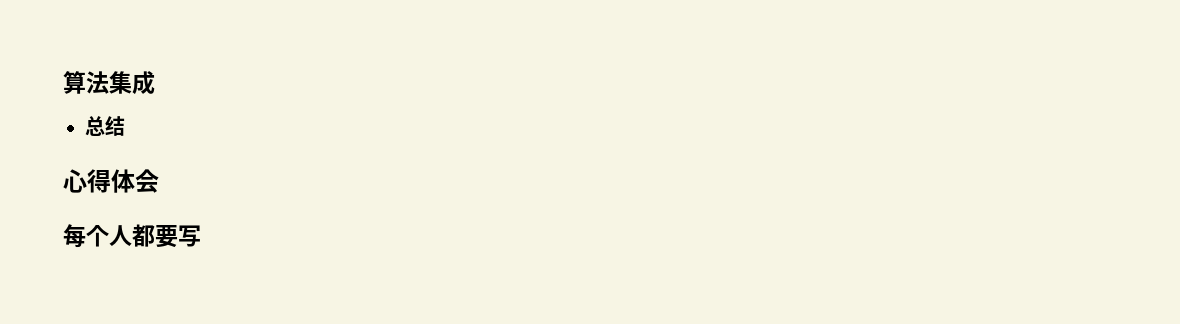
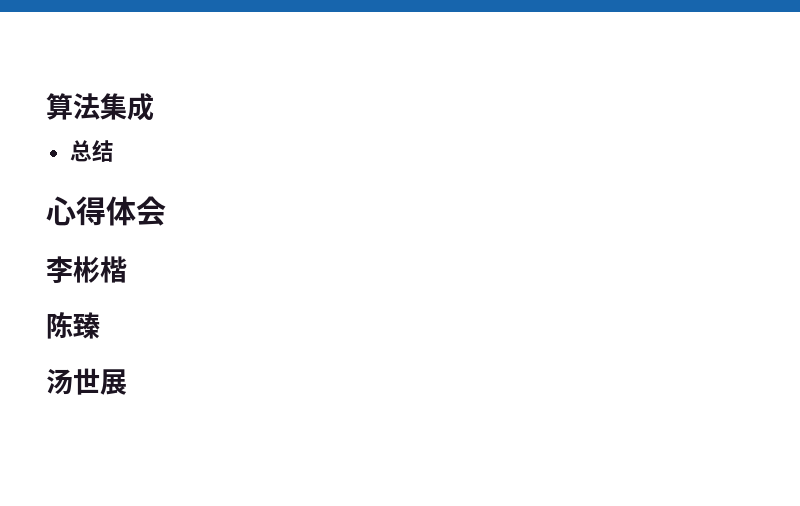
[63,224,201,248] 每个人都要写 -> [46,256,127,283] [46,312,100,339] [46,368,127,395] 李彬楷 // 陈臻 // 汤世展

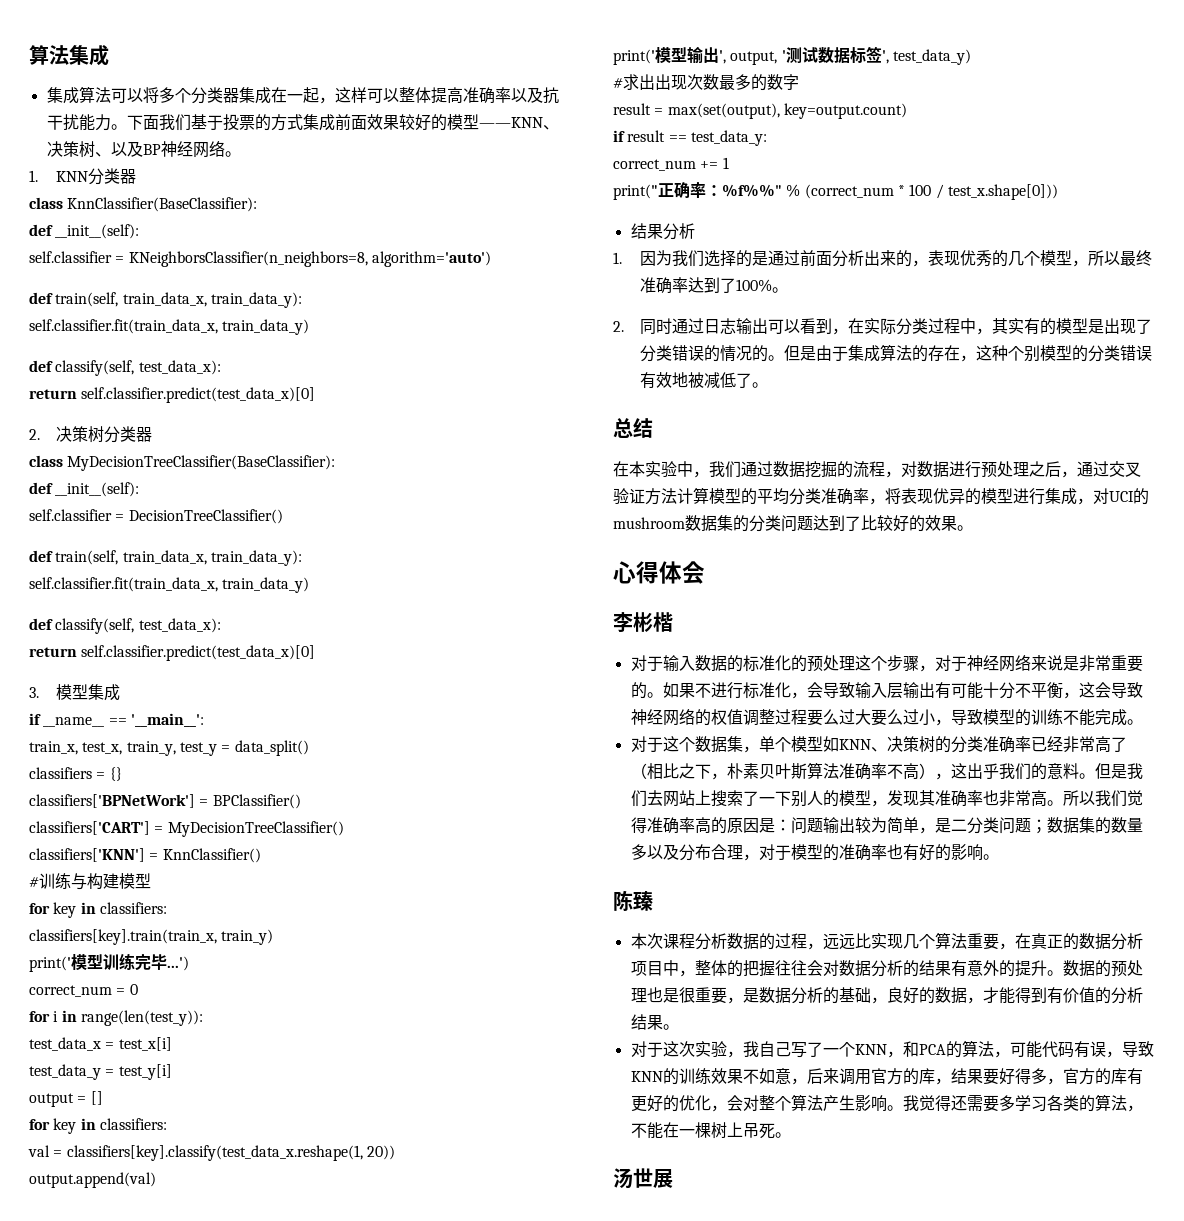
[69,140,114,162] [46,196,166,226] [46,256,127,283] [46,312,100,339] 总结 // 心得体会 // 李彬楷 // 陈臻 -> [46,86,559,104] [46,114,559,131] [46,140,241,158] [29,168,137,185] [29,197,258,212] [29,224,140,239] [29,251,491,267] [29,292,302,308] [29,319,310,335] [29,360,221,376] [29,387,316,403] [29,426,153,443] [29,455,336,471] [29,482,140,497] [29,509,283,524] [29,550,302,566] [29,577,310,593] [29,618,221,634] [29,645,316,661] [29,684,121,701] [29,713,204,727] [29,740,309,756] [29,767,122,781] [29,794,301,809] [29,821,344,837] [29,848,261,863] [29,873,151,890] [29,902,167,918] [29,929,274,945] [29,953,189,972] [29,984,138,997] [29,1010,203,1026] [29,1037,172,1051] [29,1064,172,1080] [29,1091,103,1107] [29,1118,167,1134] [28,1145,395,1161] [29,1172,156,1188] [613,46,971,65] [613,74,799,91] [613,103,907,119] [613,130,767,146] [613,157,729,171] [613,182,1058,200] [630,223,695,240] [613,250,1153,267] [640,277,789,294] [613,318,1153,335] [640,344,1153,362] [640,372,769,389] [613,418,653,438] [613,461,1141,478] [613,487,1149,505] [613,515,973,532] [613,561,705,584] [613,612,673,632] [630,654,1143,672] [630,682,1143,699] [630,708,1143,726] [630,736,1127,753] [630,762,1143,780] [630,790,1143,807] [630,817,1143,834] [630,844,999,861] [613,890,653,911] [630,932,1143,950] [630,960,1143,977] [630,987,1143,1004] [630,1014,679,1030] [630,1040,1154,1058] [630,1068,1143,1085] [630,1094,1143,1112] [630,1122,791,1139] 集成算法可以将多个分类器集成在一起，这样可以整体提高准确率以及抗干扰能力。下面我们基于投票的方式集成前面效果较好的模型——KNN、决策树、以及BP神经网络。 // 1. KNN分类器 // class KnnClassifier(BaseClassifier): // def __init__(self): // self.classifier = KNeighborsClassifier(n_neighbors=8, algorithm='auto') // def train(self, train_data_x, train_data_y): // self.classifier.fit(train_data_x, train_data_y) // def classify(self, test_data_x): // return self.classifier.predict(test_data_x)[0] // 2.决策树分类器 // class MyDecisionTreeClassifier(BaseClassifier): // def __init__(self): // self.classifier = DecisionTreeClassifier() // def train(self, train_data_x, train_data_y): // self.classifier.fit(train_data_x, train_data_y) // def classify(self, test_data_x): // return self.classifier.predict(test_data_x)[0] // 3.模型集成 // if __name__ == '__main__': // train_x, test_x, train_y, test_y = data_split() // classifiers = {} // classifiers['BPNetWork'] = BPClassifier() // classifiers['CART'] = MyDecisionTreeClassifier() // classifiers['KNN'] = KnnClassifier() // #训练与构建模型 // for key in classifiers: // classifiers[key].train(train_x, train_y) // print('模型训练完毕...') // correct_num = 0 // for i in range(len(test_y)): // test_data_x = test_x[i] // test_data_y = test_y[i] // output = [] // for key in classifiers: // val = classifiers[key].classify(test_data_x.reshape(1, 20)) // output.append(val) // print('模型输出', output, '测试数据标签', test_data_y) // #求出出现次数最多的数字 // result = max(set(output), key=output.count) // if result == test_data_y: // correct_num += 1 // print("正确率：%f%%" % (correct_num * 100 / test_x.shape[0])) // 结果分析 // 1.因为我们选择的是通过前面分析出来的，表现优秀的几个模型，所以最终准确率达到了100%。 // 2.同时通过日志输出可以看到，在实际分类过程中，其实有的模型是出现了分类错误的情况的。但是由于集成算法的存在，这种个别模型的分类错误有效地被减低了。 // 总结 // 在本实验中，我们通过数据挖掘的流程，对数据进行预处理之后，通过交叉验证方法计算模型的平均分类准确率，将表现优异的模型进行集成，对UCI的mushroom数据集的分类问题达到了比较好的效果。 // 心得体会 // 李彬楷 // 对于输入数据的标准化的预处理这个步骤，对于神经网络来说是非常重要的。如果不进行标准化，会导致输入层输出有可能十分不平衡，这会导致神经网络的权值调整过程要么过大要么过小，导致模型的训练不能完成。 // 对于这个数据集，单个模型如KNN、决策树的分类准确率已经非常高了（相比之下，朴素贝叶斯算法准确率不高），这出乎我们的意料。但是我们去网站上搜索了一下别人的模型，发现其准确率也非常高。所以我们觉得准确率高的原因是：问题输出较为简单，是二分类问题；数据集的数量多以及分布合理，对于模型的准确率也有好的影响。 // 陈臻 // 本次课程分析数据的过程，远远比实现几个算法重要，在真正的数据分析项目中，整体的把握往往会对数据分析的结果有意外的提升。数据的预处理也是很重要，是数据分析的基础，良好的数据，才能得到有价值的分析结果。 // 对于这次实验，我自己写了一个KNN，和PCA的算法，可能代码有误，导致KNN的训练效果不如意，后来调用官方的库，结果要好得多，官方的库有更好的优化，会对整个算法产生影响。我觉得还需要多学习各类的算法，不能在一棵树上吊死。

